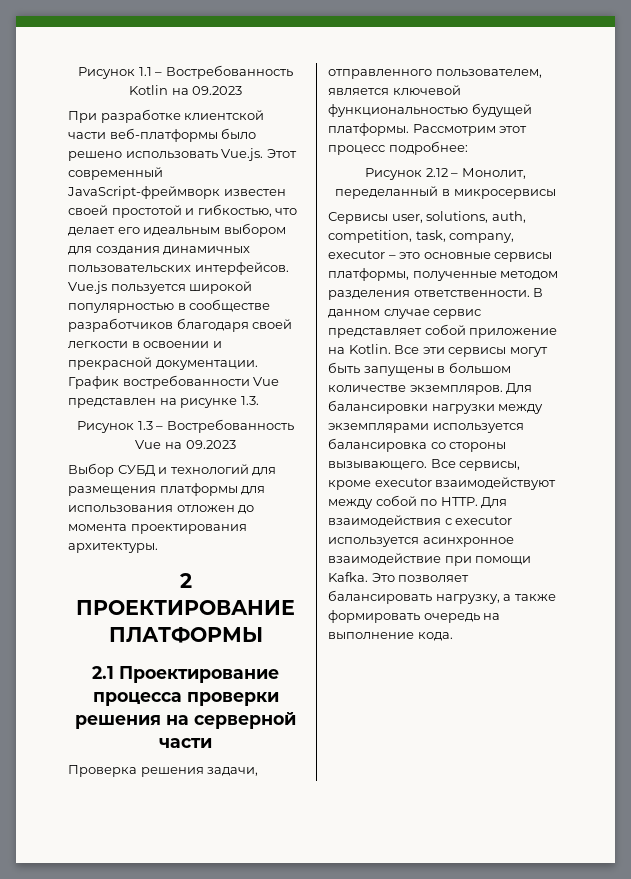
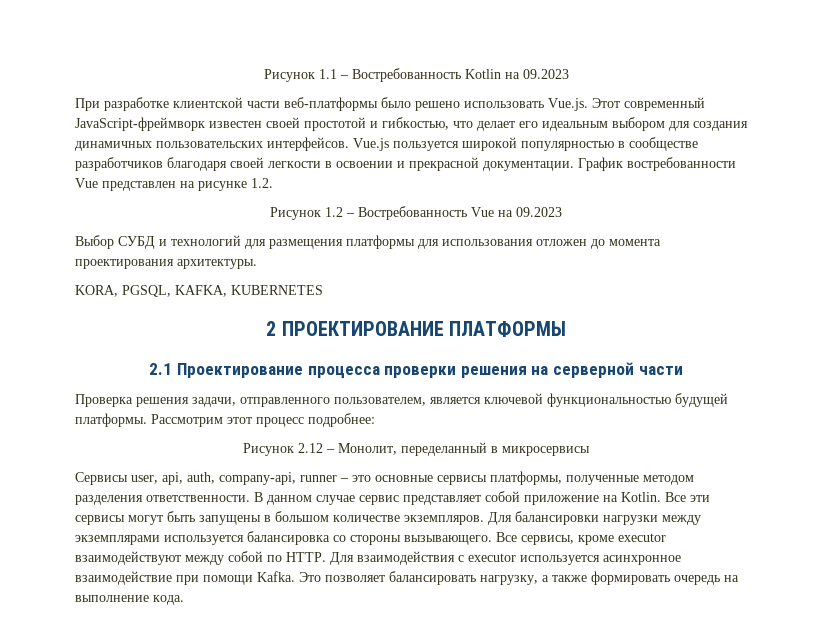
[240,396,259,405] [77,421,153,433] 1.3. // Рисунок 1.3 -> [251,178,273,188] [270,207,343,220] 1.2. // Рисунок 1.2
(158, 548) none -> [75,285,323,297] // KORA, PGSQL, KAFKA, KUBERNETES
[426,211,526,223] [328,230,515,243] [328,250,385,259] solutions, auth, competition, task, company, executor -> [162,472,337,485] api, auth, company-api, runner

